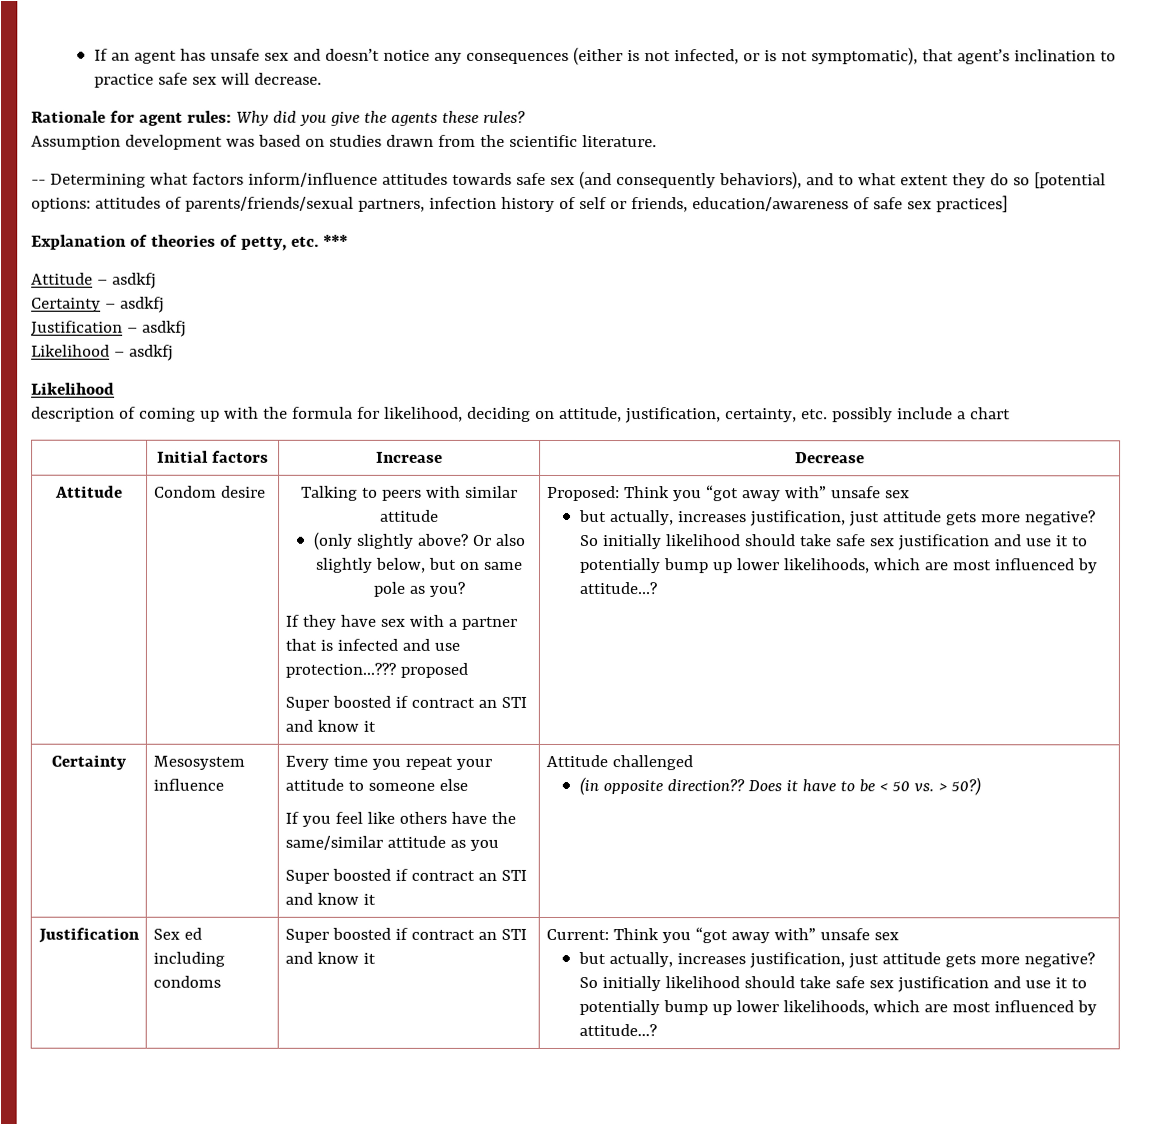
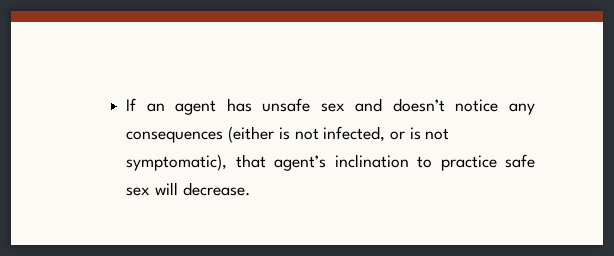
[31,110,526,126] [31,134,657,150] [31,171,1106,190] [31,195,1008,213] [31,234,348,251] [31,272,157,289] [31,296,165,313] [31,320,187,337] [31,344,174,361] [31,382,115,395] [31,406,1011,424] [157,450,269,463] [376,451,443,463] [795,452,865,464] [55,485,123,498] [153,485,266,498] [301,485,518,501] [380,509,439,522] [313,531,526,550] [315,557,524,573] [372,581,465,597] [284,614,517,630] [284,638,460,651] [284,662,468,678] [284,695,527,711] [284,719,376,732] [546,485,910,502] [579,510,1097,527] [580,534,1088,551] [579,558,1099,574] [579,582,658,595] [51,754,126,770] [152,755,245,770] [152,778,224,791] [284,755,492,770] [284,778,468,791] [284,811,516,827] [284,835,499,851] [284,868,527,884] [284,892,376,905] [545,754,693,771] [579,777,981,796] [37,927,140,943] [152,927,202,940] [152,951,225,967] [152,975,221,988] [284,927,527,943] [284,951,376,964] [545,927,899,944] [578,952,1096,969] [579,976,1087,993] [579,1000,1098,1016] [579,1024,658,1037] // Rationale for agent rules: Why did you give the agents these rules? // Assumption development was based on studies drawn from the scientific literature. // -- Determining what factors inform/influence attitudes towards safe sex (and consequently behaviors), and to what extent they do so [potential options: attitudes of parents/friends/sexual partners, infection history of self or friends, education/awareness of safe sex practices] // Explanation of theories of petty, etc. *** // Attitude – asdkfj // Certainty – asdkfj // Justification – asdkfj // Likelihood – asdkfj // Likelihood // description of coming up with the formula for likelihood, deciding on attitude, justification, certainty, etc. possibly include a chart // | Initial factors | Increase | Decrease // Attitude | Condom desire | Talking to peers with similar attitude // (only slightly above? Or also slightly below, but on same pole as you? // If they have sex with a partner that is infected and use protection…??? proposed // Super boosted if contract an STI and know it | Proposed: Think you “got away with” unsafe sex // but actually, increases justification, just attitude gets more negative? So initially likelihood should take safe sex justification and use it to potentially bump up lower likelihoods, which are most influenced by attitude…? // Certainty | Mesosystem influence | Every time you repeat your attitude to someone else // If you feel like others have the same/similar attitude as you // Super boosted if contract an STI and know it | Attitude challenged // (in opposite direction?? Does it have to be < 50 vs. > 50?) // Justification | Sex ed including condoms | Super boosted if contract an STI and know it | Current: Think you “got away with” unsafe sex // but actually, increases justification, just attitude gets more negative? So initially likelihood should take safe sex justification and use it to potentially bump up lower likelihoods, which are most influenced by attitude…? -> (250, 189) none

